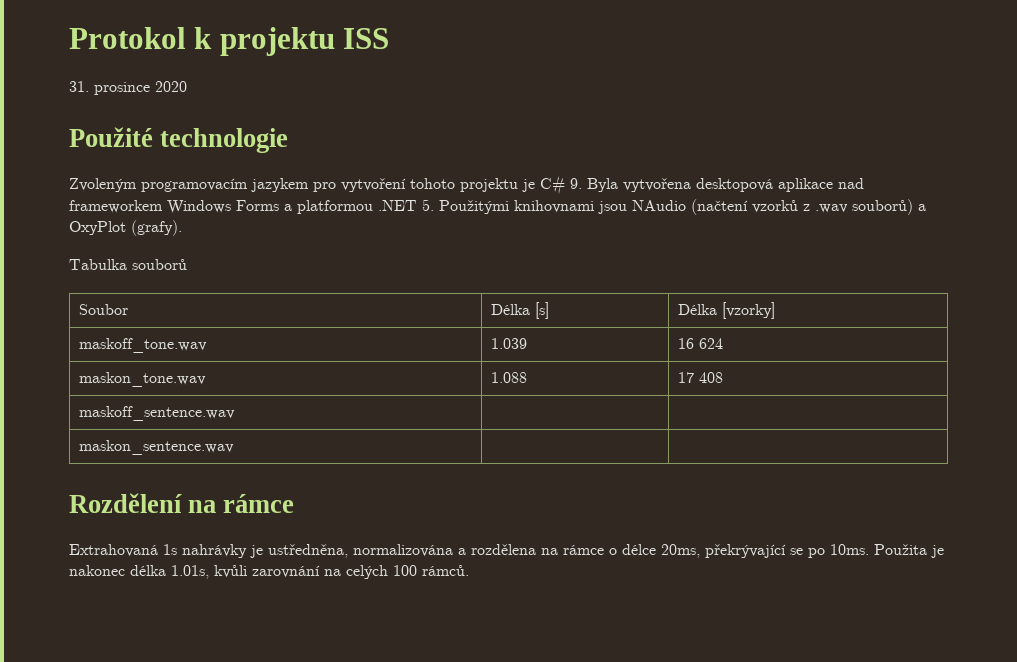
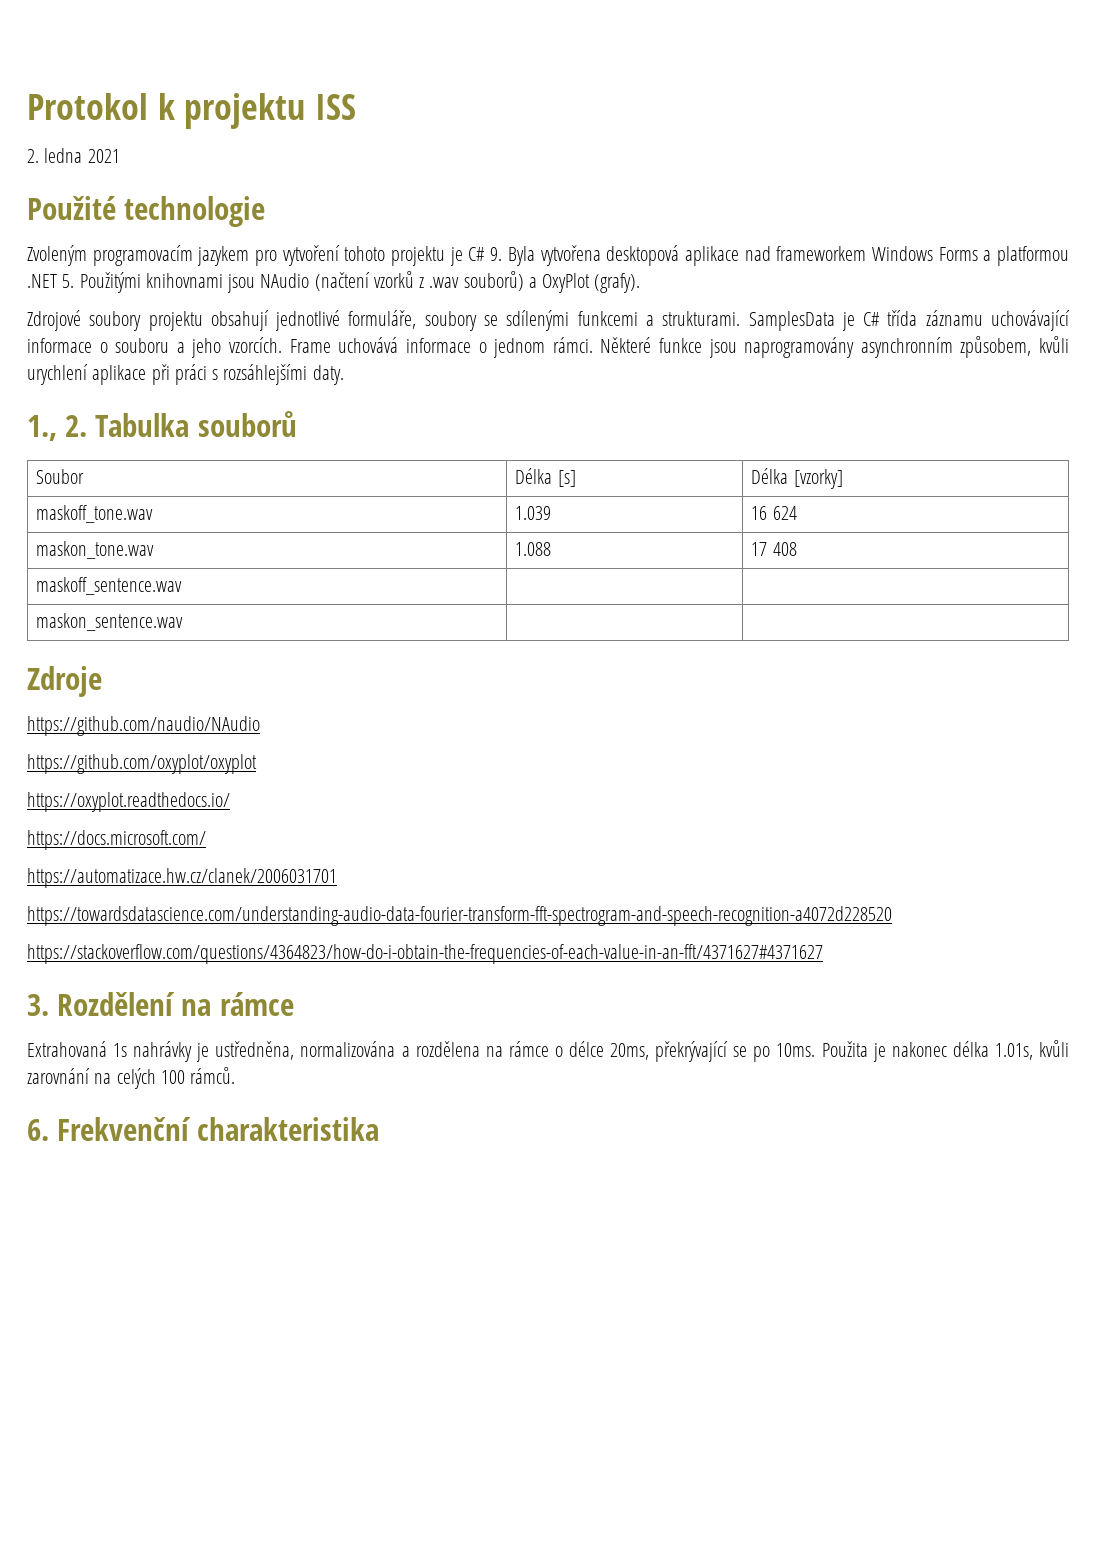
[69,81,187,95] 31. prosince 2020 -> [27,148,120,163] 2. ledna 2021
(182, 228) none -> [27,310,1070,331] [27,336,1069,358] [27,364,344,385] [27,415,88,441] Zdrojové soubory projektu obsahují jednotlivé formuláře, soubory se sdílenými funkcemi a strukturami. SamplesData je C# třída záznamu uchovávající informace o souboru a jeho vzorcích. Frame uchovává informace o jednom rámci. Některé funkce jsou naprogramovány asynchronním způsobem, kvůli urychlení aplikace při práci s rozsáhlejšími daty. // 1., 2.
(235, 447) none -> [27,666,102,697] [27,716,260,736] [27,754,257,774] [27,792,230,812] [27,830,206,850] [27,868,337,888] [27,906,892,926] [27,944,823,964] [27,994,49,1016] Zdroje // https://github.com/naudio/NAudio // https://github.com/oxyplot/oxyplot // https://oxyplot.readthedocs.io/ // https://docs.microsoft.com/ // https://automatizace.hw.cz/clanek/2006031701 // https://towardsdatascience.com/understanding-audio-data-fourier-transform-fft-spectrogram-and-speech-recognition-a4072d228520 // https://stackoverflow.com/questions/4364823/how-do-i-obtain-the-frequencies-of-each-value-in-an-fft/4371627#4371627 // 3.
(469, 570) none -> [27,1117,380,1141] // 6. Frekvenční charakteristika

